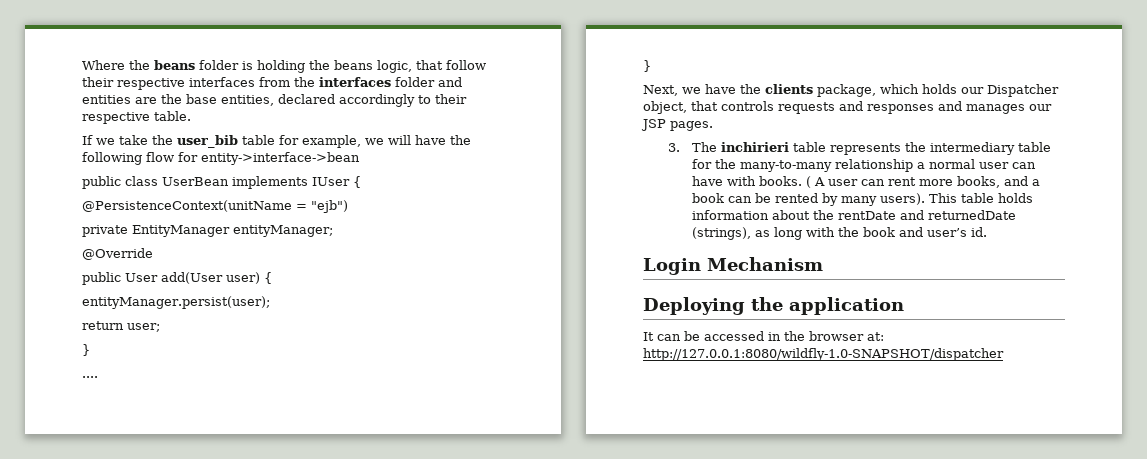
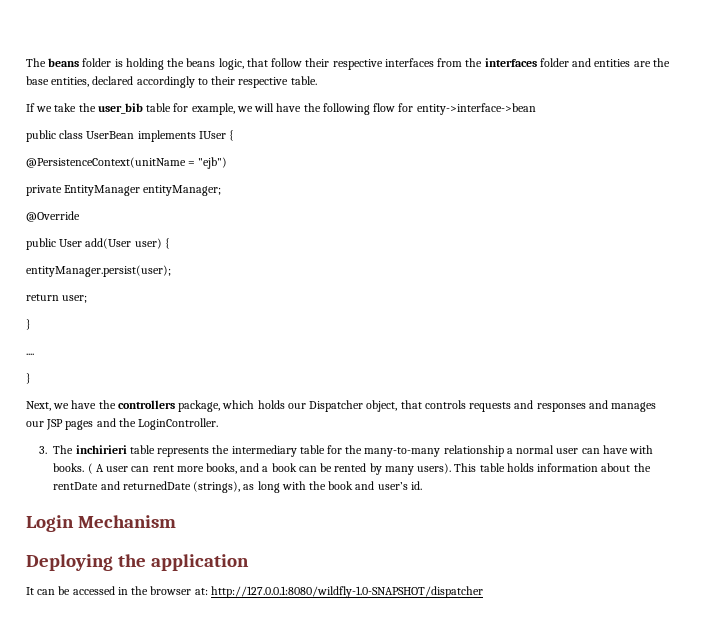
[82,60,150,70] Where the -> [26,58,46,67] The
[765,84,813,94] clients -> [117,400,175,409] controllers
[670,121,713,131] pages. -> [65,418,219,430] pages and the LoginController.

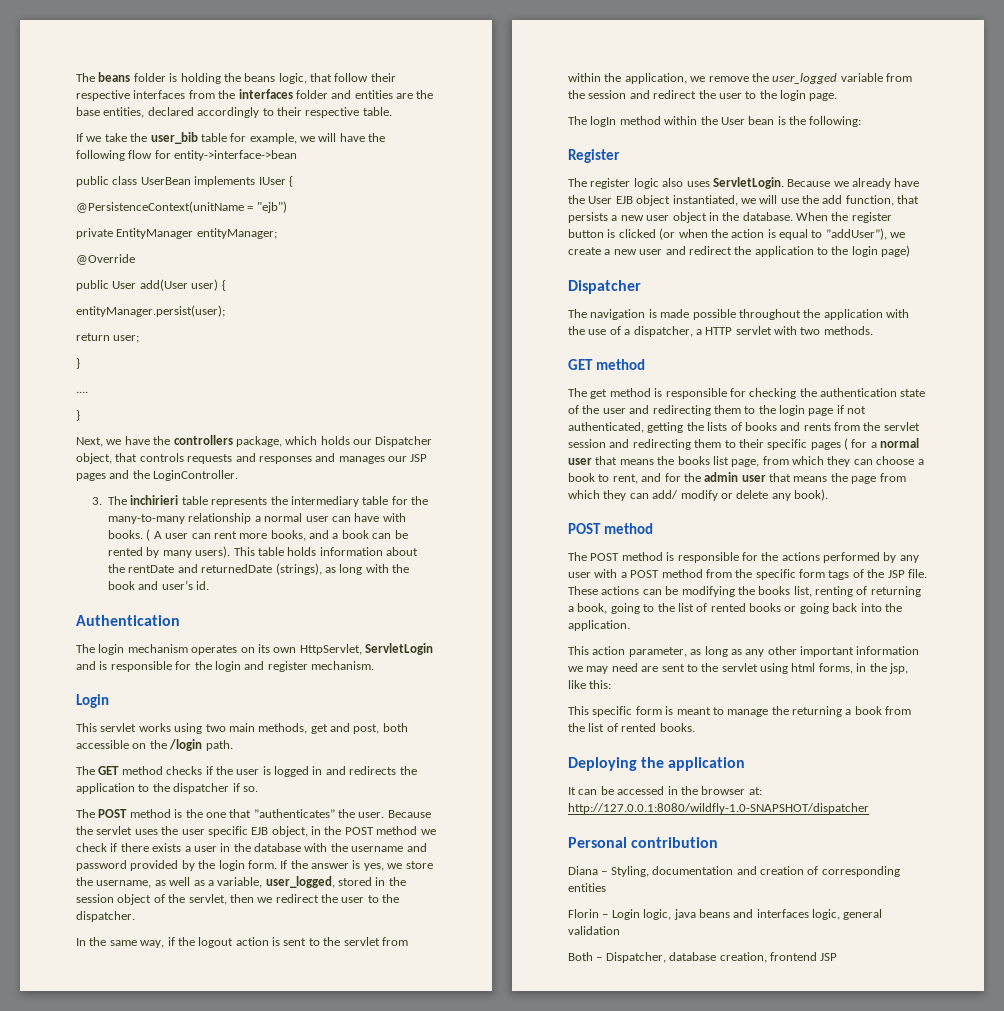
[26,515,176,532] Login Mechanism -> [76,615,180,626] [76,643,433,655] [76,661,374,672] [76,694,109,708] [76,723,408,734] [76,739,233,751] [76,766,417,777] [76,783,258,794] [76,809,431,818] [76,826,436,837] [76,843,427,852] [76,860,433,871] [76,876,406,888] [76,894,400,905] [76,911,135,922] [76,937,408,948] [568,73,912,84] [568,90,838,101] [568,116,862,127] [568,149,620,163] [568,177,920,189] [568,195,920,206] [568,212,892,223] [568,228,906,240] [568,245,911,257] [568,280,641,294] [568,309,909,320] [568,326,873,337] [568,359,645,370] [568,388,926,399] [568,405,867,416] [568,422,920,433] [568,438,920,450] [568,456,924,467] [568,472,906,484] [568,489,828,501] [568,523,653,534] [568,552,919,563] [568,569,927,580] [568,586,921,597] [568,603,902,614] [568,620,630,631] [568,646,920,657] [568,663,908,674] [568,680,612,689] [568,706,912,717] [568,723,695,732] Authentication // The login mechanism operates on its own HttpServlet, ServletLogin and is responsible for the login and register mechanism. // Login // This servlet works using two main methods, get and post, both accessible on the /login path. // The GET method checks if the user is logged in and redirects the application to the dispatcher if so. // The POST method is the one that ”authenticates” the user. Because the servlet uses the user specific EJB object, in the POST method we check if there exists a user in the database with the username and password provided by the login form. If the answer is yes, we store the username, as well as a variable, user_logged, stored in the session object of the servlet, then we redirect the user to the dispatcher. // In the same way, if the logout action is sent to the servlet from within the application, we remove the user_logged variable from the session and redirect the user to the login page. // The logIn method within the User bean is the following: // Register // The register logic also uses ServletLogin. Because we already have the User EJB object instantiated, we will use the add function, that persists a new user object in the database. When the register button is clicked (or when the action is equal to ”addUser”), we create a new user and redirect the application to the login page) // Dispatcher // The navigation is made possible throughout the application with the use of a dispatcher, a HTTP servlet with two methods. // GET method // The get method is responsible for checking the authentication state of the user and redirecting them to the login page if not authenticated, getting the lists of books and rents from the servlet session and redirecting them to their specific pages ( for a normal user that means the books list page, from which they can choose a book to rent, and for the admin user that means the page from which they can add/ modify or delete any book). // POST method // The POST method is responsible for the actions performed by any user with a POST method from the specific form tags of the JSP file. These actions can be modifying the books list, renting of returning a book, going to the list of rented books or going back into the application. // This action parameter, as long as any other important information we may need are sent to the servlet using html forms, in the jsp, like this: // This specific form is meant to manage the returning a book from the list of rented books.
(483, 592) none -> [568,837,719,848] [568,866,900,877] [568,883,606,892] [568,909,883,920] [568,926,620,935] [568,952,838,963] // Personal contribution // Diana – Styling, documentation and creation of corresponding entities // Florin – Login logic, java beans and interfaces logic, general validation // Both – Dispatcher, database creation, frontend JSP

